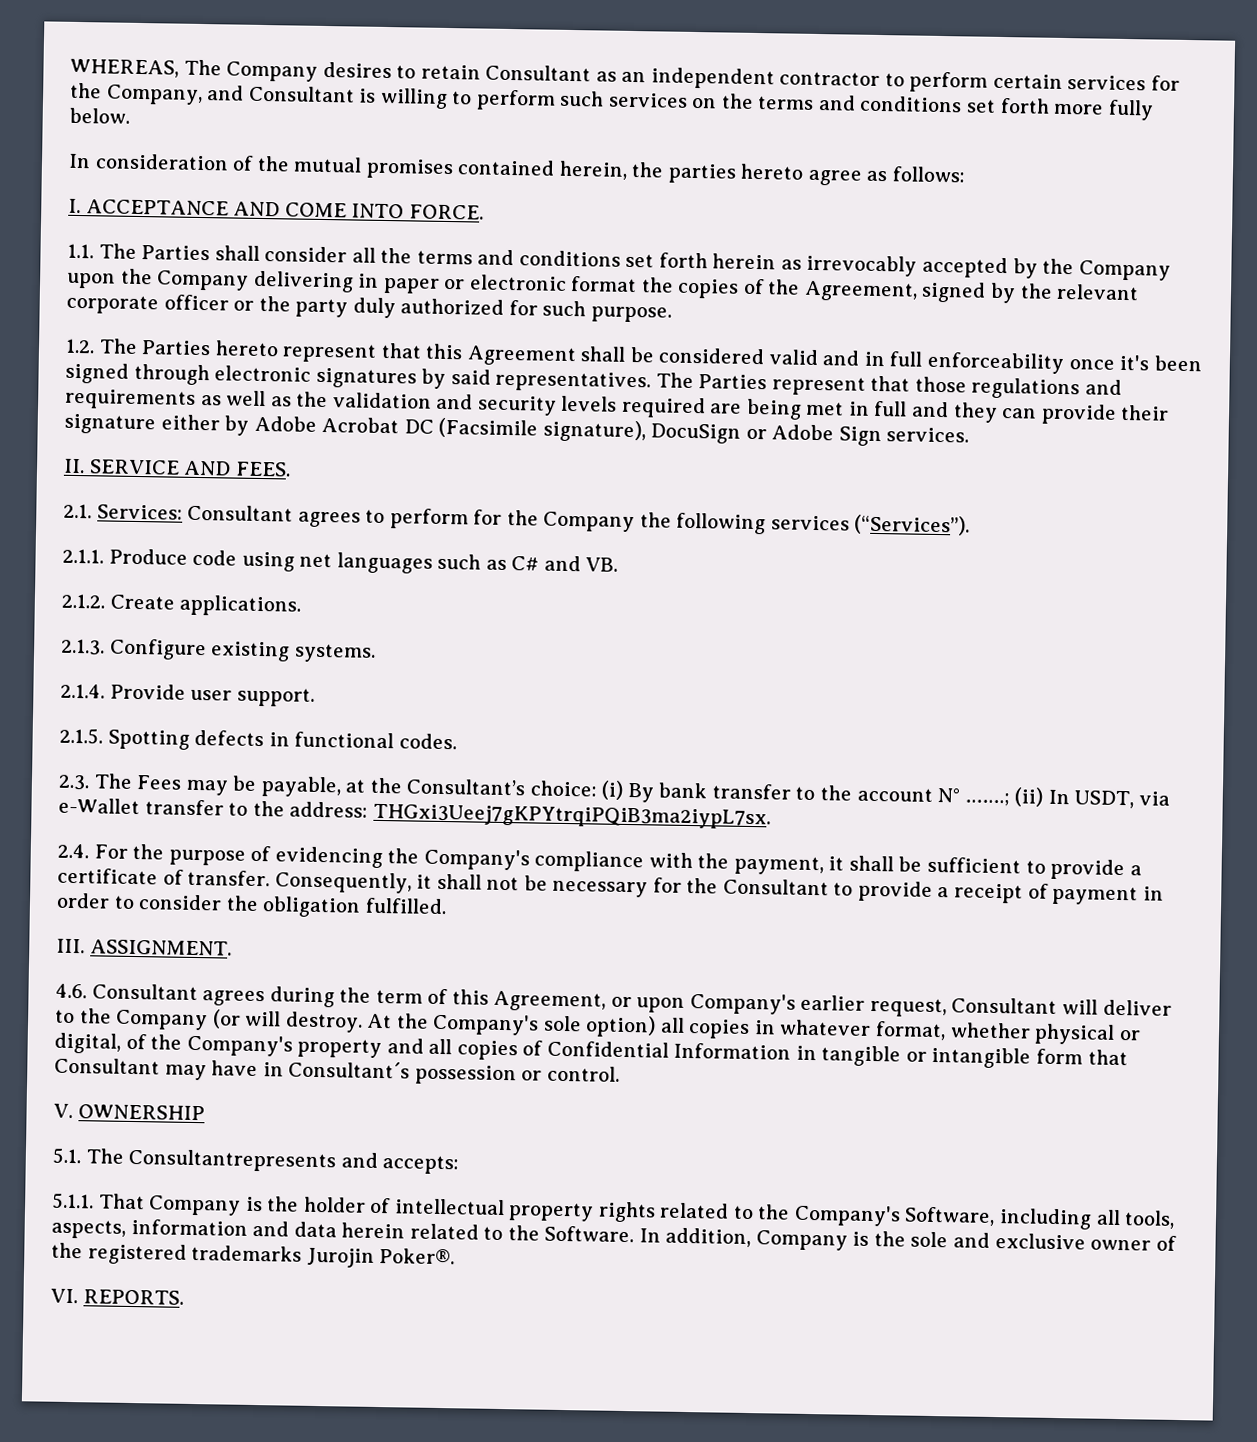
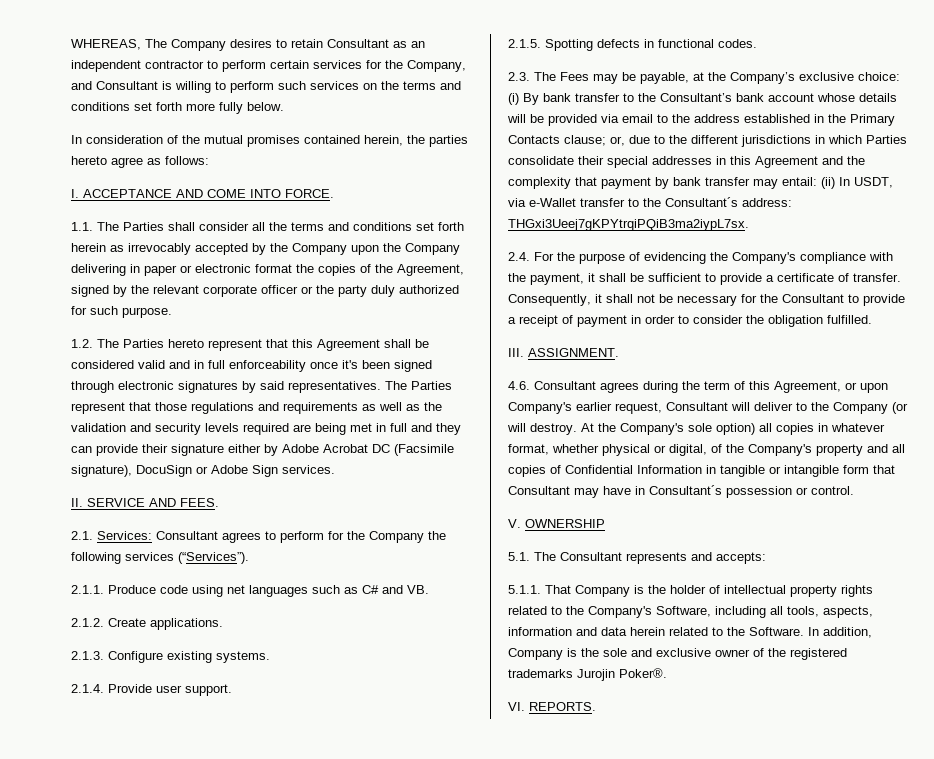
[406,778,527,796] Consultant’s -> [730,72,854,84] Company’s exclusive
[856,787,1010,807] account N° …….; -> [660,93,897,102] [507,114,895,126] [508,135,907,147] [508,156,865,168] [508,177,817,189] Consultant’s bank account whose details will be provided via email to the address established in the Primary Contacts clause; or, due to the different jurisdictions in which Parties consolidate their special addresses in this Agreement and the complexity that payment by bank transfer may entail:
(285, 808) none -> [665,197,738,207] Consultant´s
[128,1148,337,1173] Consultantrepresents -> [560,552,687,564] Consultant represents

